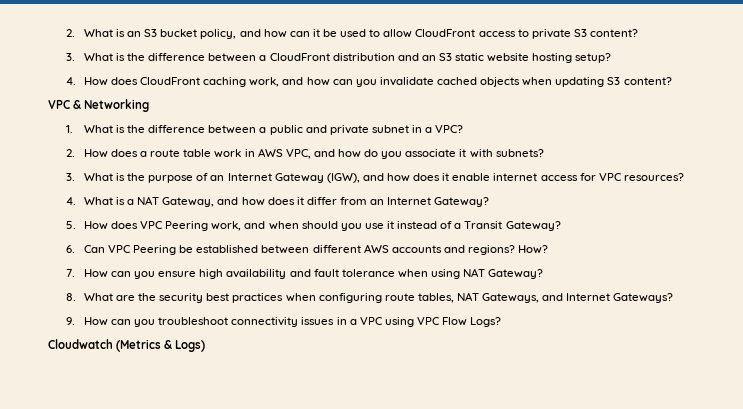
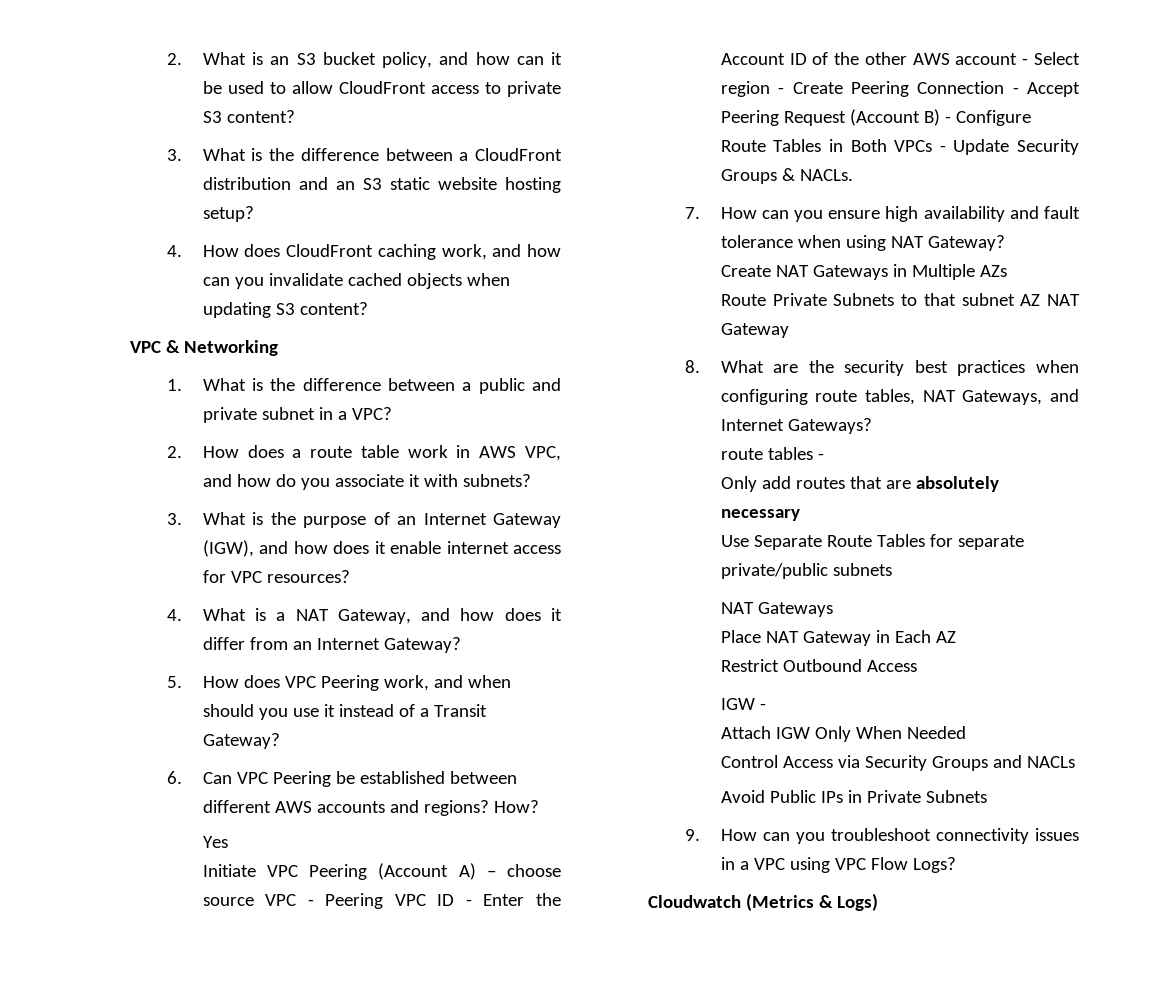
(549, 249) none -> [202,836,228,848] [202,863,561,880] [202,893,561,909] [720,52,1080,65] [720,81,1080,97] [720,109,1031,126] [720,139,1079,155] [720,168,853,184] // Yes // Initiate VPC Peering (Account A) – choose source VPC - Peering VPC ID - Enter the Account ID of the other AWS account - Select region - Create Peering Connection - Accept Peering Request (Account B) - Configure Route Tables in Both VPCs - Update Security Groups & NACLs.
(544, 274) none -> [720,264,1007,280] [720,293,1080,306] [720,323,789,338] // Create NAT Gateways in Multiple AZs // Route Private Subnets to that subnet AZ NAT Gateway
(674, 298) none -> [720,447,824,460] [720,476,999,492] [720,509,800,521] [720,534,1024,550] [720,563,892,579] [720,602,833,617] [720,630,956,646] [720,659,917,672] [720,698,766,710] [720,726,966,742] [720,755,1075,771] [720,790,987,803] // route tables - // Only add routes that are absolutely necessary // Use Separate Route Tables for separate private/public subnets // NAT Gateways // Place NAT Gateway in Each AZ // Restrict Outbound Access // IGW - // Attach IGW Only When Needed // Control Access via Security Groups and NACLs // Avoid Public IPs in Private Subnets

